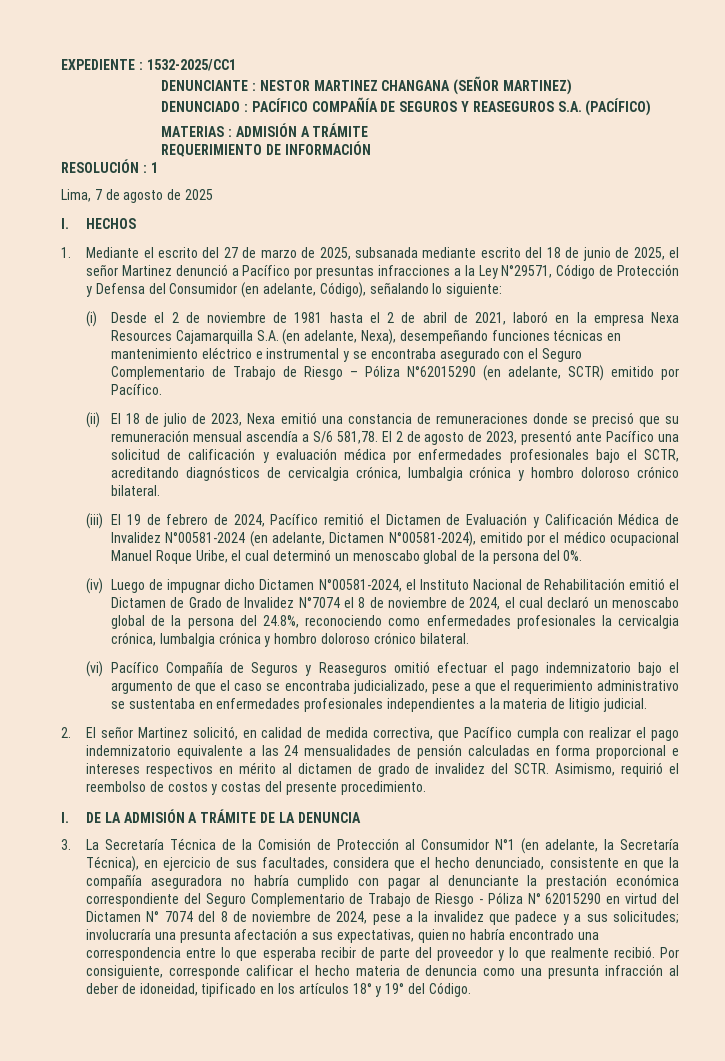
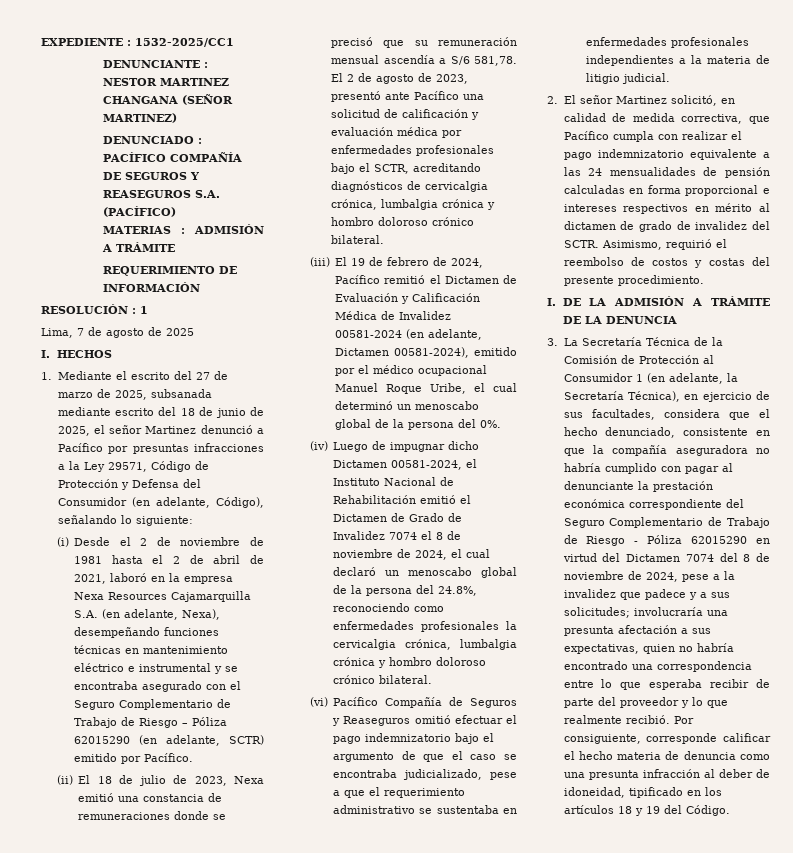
[501,265,553,278] N°29571, -> [107,462,147,472] 29571,
[407,366,477,377] N°62015290 -> [74,736,131,744] 62015290
[165,532,246,543] N°00581-2024 -> [335,330,403,338] 00581-2024
[388,531,476,547] N°00581-2024), -> [394,347,470,358] 00581-2024),
[318,579,402,592] N°00581-2024, -> [391,460,463,470] 00581-2024,
[298,597,340,608] N°7074 -> [389,532,418,540] 7074
[495,839,516,850] N°1 -> [635,374,643,382] 1
[527,893,541,904] N° -> (683, 539) none
[146,911,160,922] N° -> (680, 558) none
[352,983,405,997] 18° y 19° -> [617,806,660,816] 18 y 19

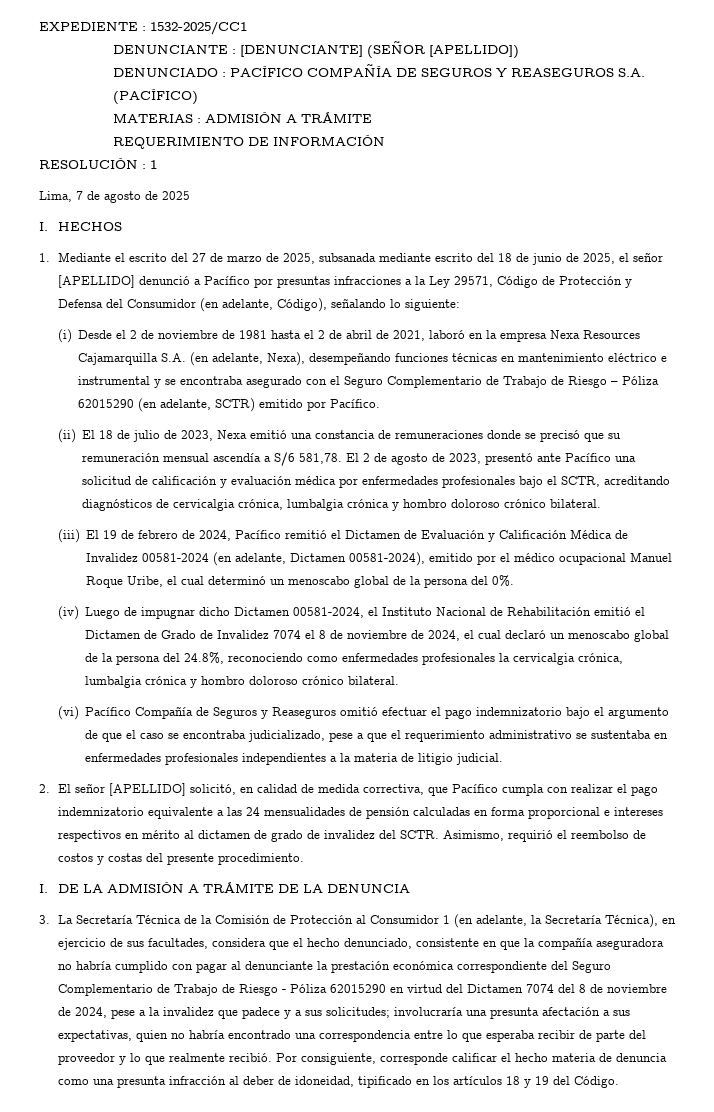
[103,78,230,86] [103,94,234,105] [103,113,178,123] NESTOR MARTINEZ CHANGANA (SEÑOR MARTINEZ) -> [240,41,520,59] [DENUNCIANTE] (SEÑOR [APELLIDO])
[145,426,197,434] Martinez -> [57,275,135,288] [APELLIDO]
[615,96,667,104] Martinez -> [108,783,186,796] [APELLIDO]

